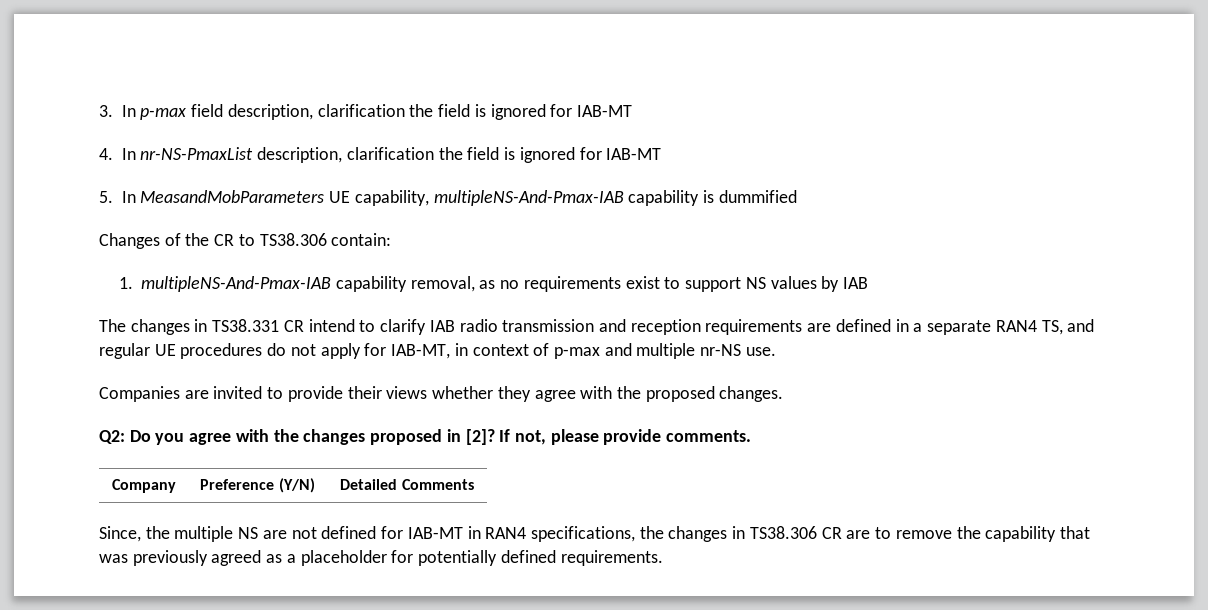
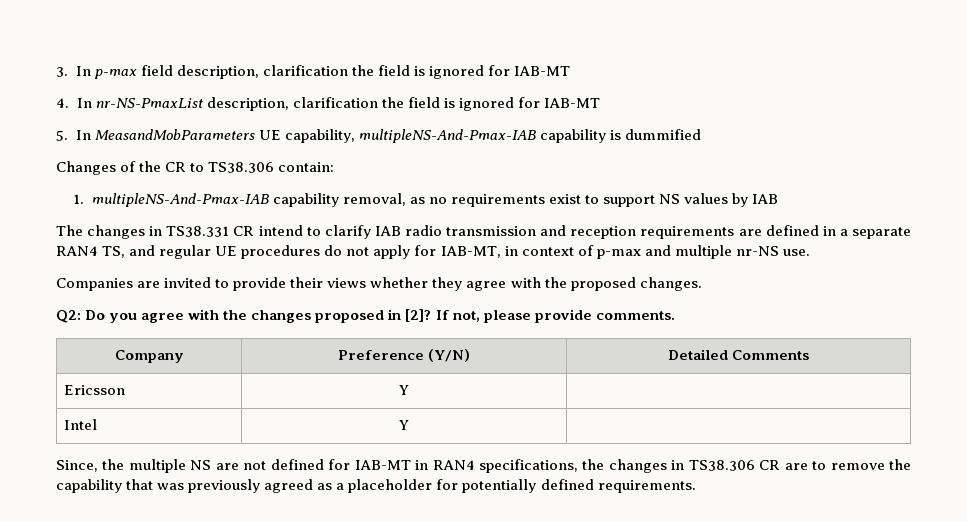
(474, 484) none -> [64,385,126,395] [399,385,409,395] [64,419,98,430] [399,420,409,430] // Ericsson | Y | // Intel | Y |

